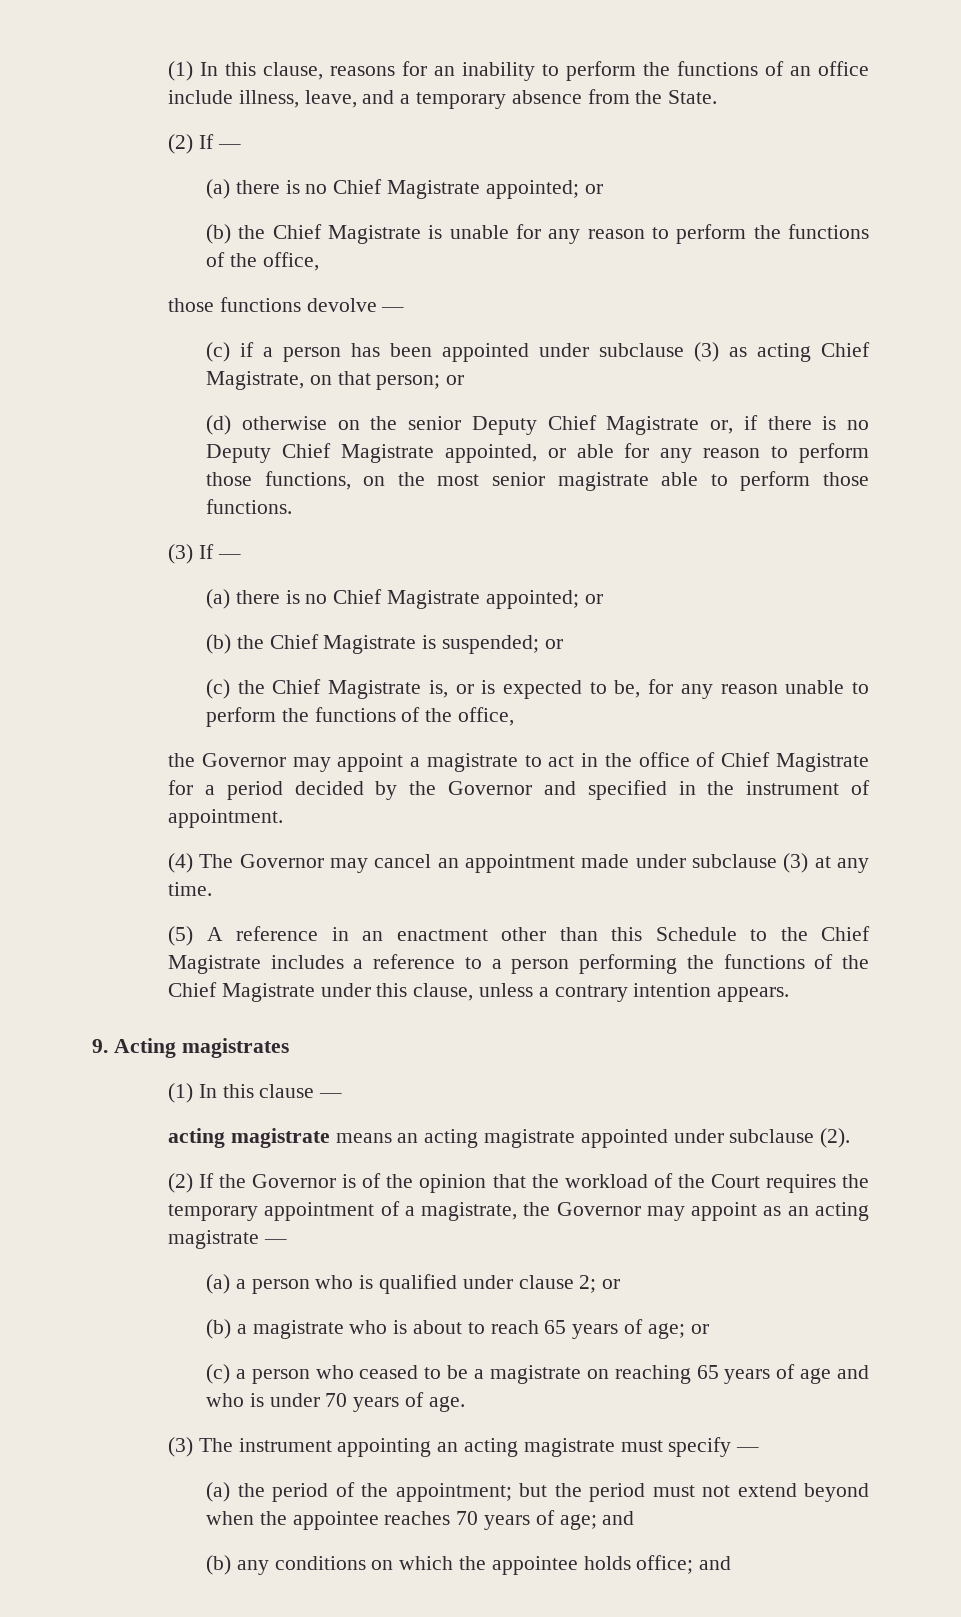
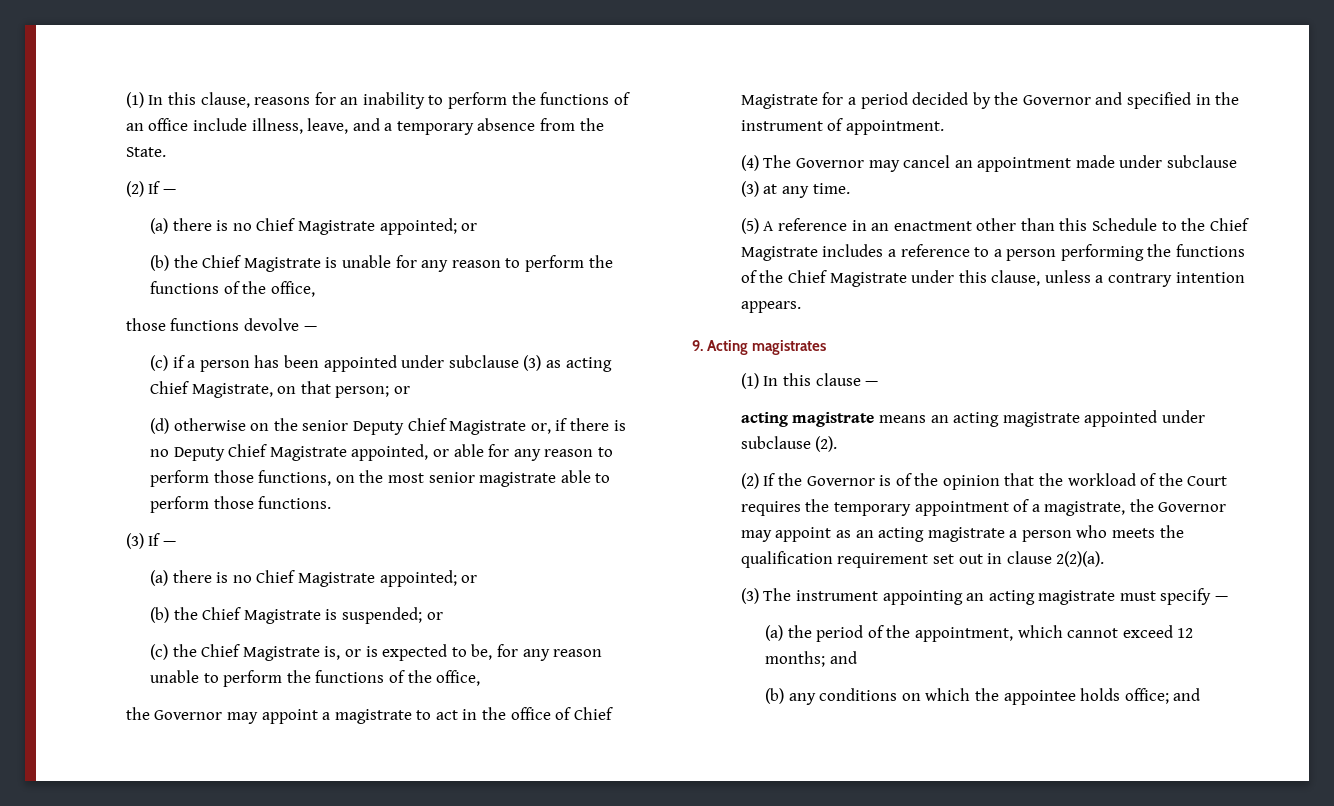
[263,1239,287,1244] [206,1274,621,1294] [206,1319,709,1339] [206,1364,869,1384] [206,1392,465,1412] — // (a) a person who is qualified under clause 2; or // (b) a magistrate who is about to reach 65 years of age; or // (c) a person who ceased to be a magistrate on reaching 65 years of age and who is under 70 years of age. -> [1009,525,1184,542] [740,551,1105,568] a person who meets the qualification requirement set out in clause 2(2)(a).
[395,1483,870,1502] [206,1510,597,1530] appointment; but the period must not extend beyond when the appointee reaches 70 years of age; -> [915,625,1194,642] [765,651,826,667] appointment, which cannot exceed 12 months;

